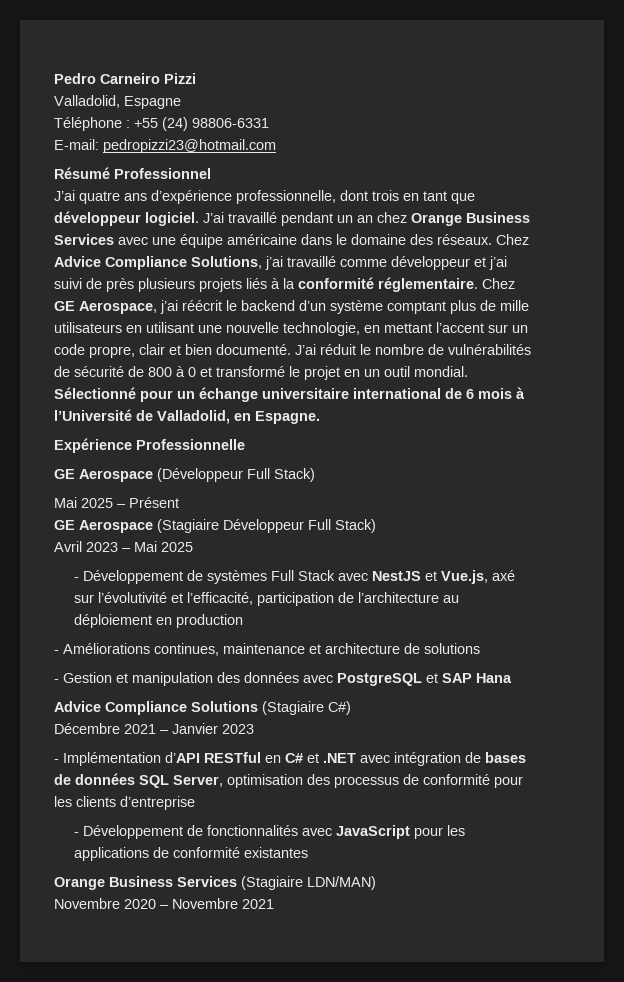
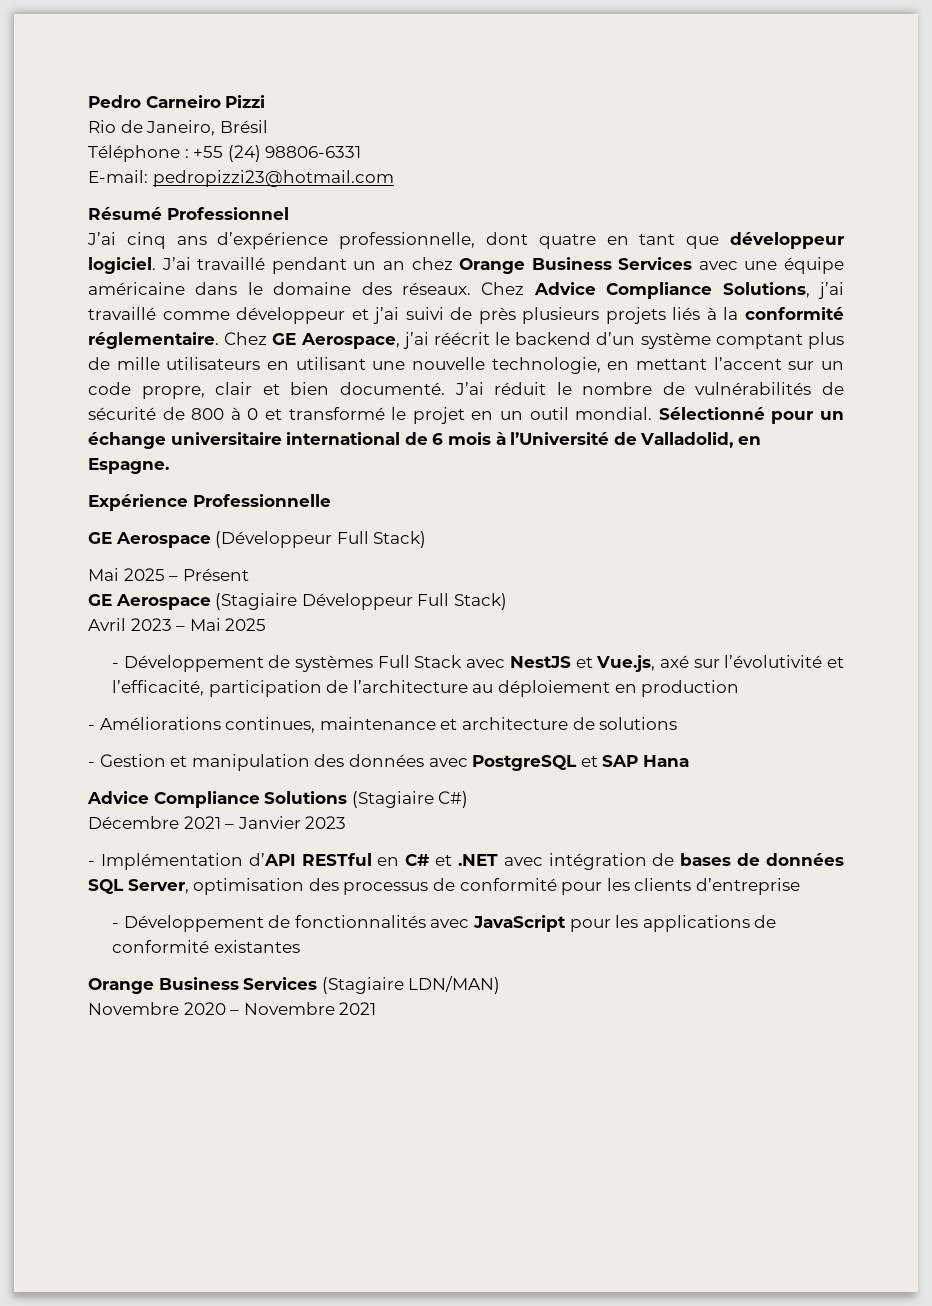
[54,95,181,109] Valladolid, Espagne -> [88,120,268,136] Rio de Janeiro, Brésil
[79,191,120,204] quatre -> [126,232,166,249] cinq
[372,190,399,201] trois -> [538,234,596,249] quatre

